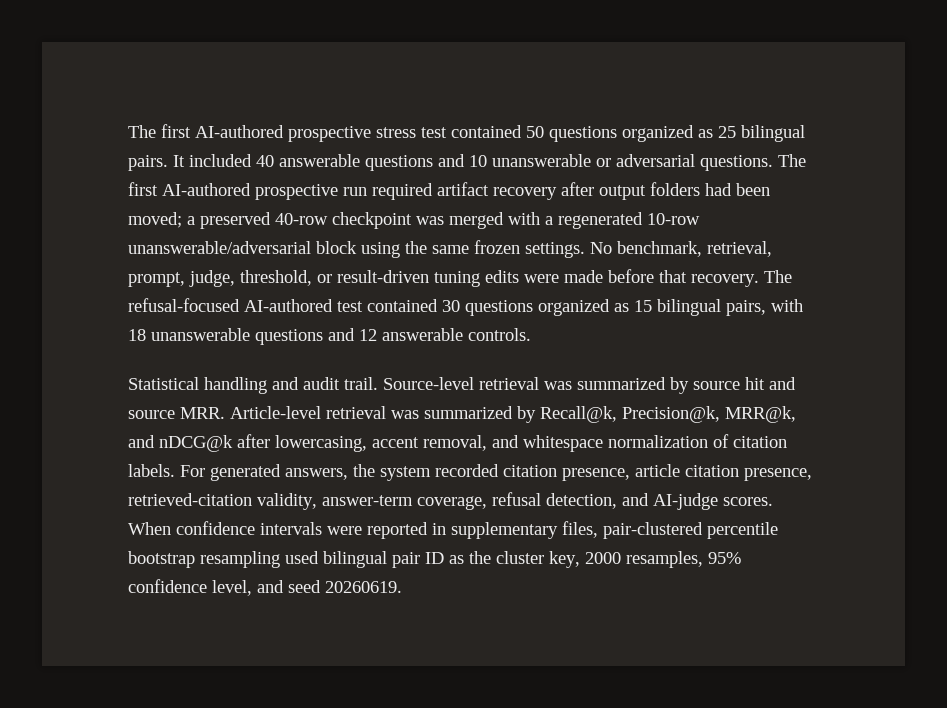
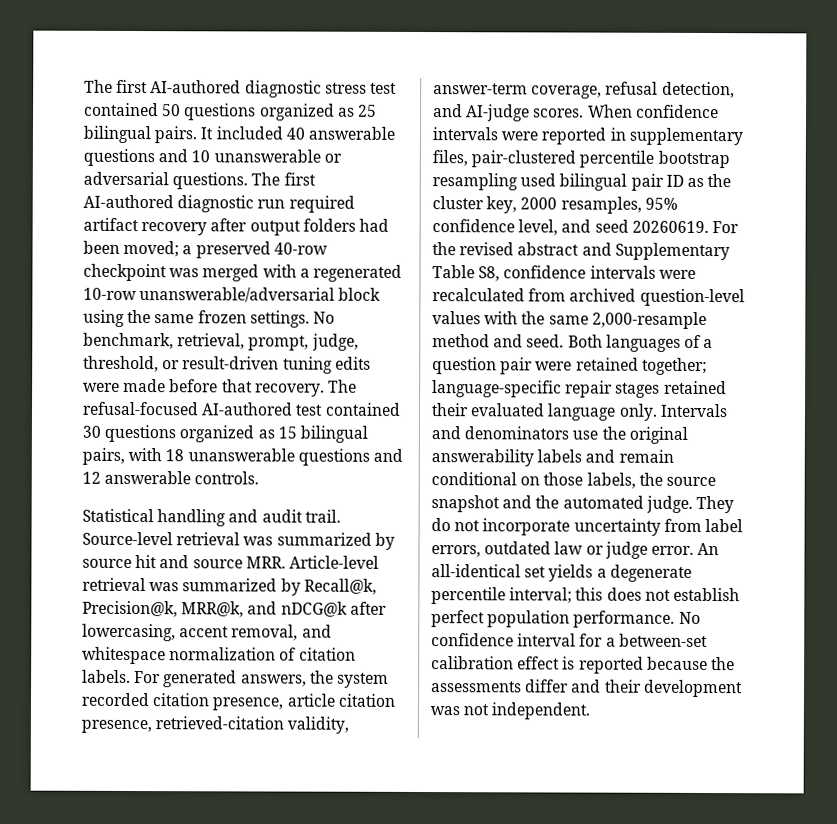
[128,124,371,142] The first AI-authored prospective -> [84,79,322,98] The first AI-authored diagnostic
[255,184,338,200] prospective -> [177,195,255,213] diagnostic
(402, 587) none -> [711,221,739,234] [432,242,730,261] [432,265,696,282] [432,288,745,307] [432,311,707,330] [432,334,714,352] [432,357,707,376] [432,380,727,398] [431,403,728,421] [431,426,688,444] [431,449,674,467] [431,472,716,489] [431,495,734,514] [431,518,743,536] [431,541,720,559] [431,564,692,582] [431,587,740,605] [431,610,701,628] [431,633,708,648] [431,656,735,674] [431,679,743,698] [430,702,591,720] For the revised abstract and Supplementary Table S8, confidence intervals were recalculated from archived question-level values with the same 2,000-resample method and seed. Both languages of a question pair were retained together; language-specific repair stages retained their evaluated language only. Intervals and denominators use the original answerability labels and remain conditional on those labels, the source snapshot and the automated judge. They do not incorporate uncertainty from label errors, outdated law or judge error. An all-identical set yields a degenerate percentile interval; this does not establish perfect population performance. No confidence interval for a between-set calibration effect is reported because the assessments differ and their development was not independent.

